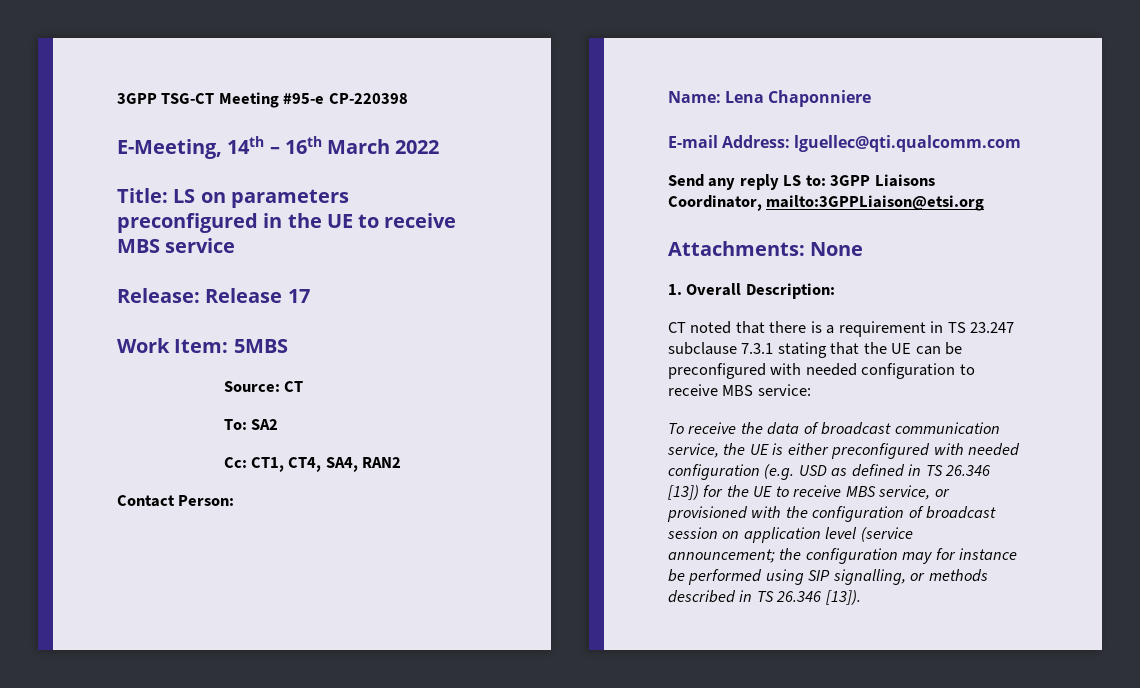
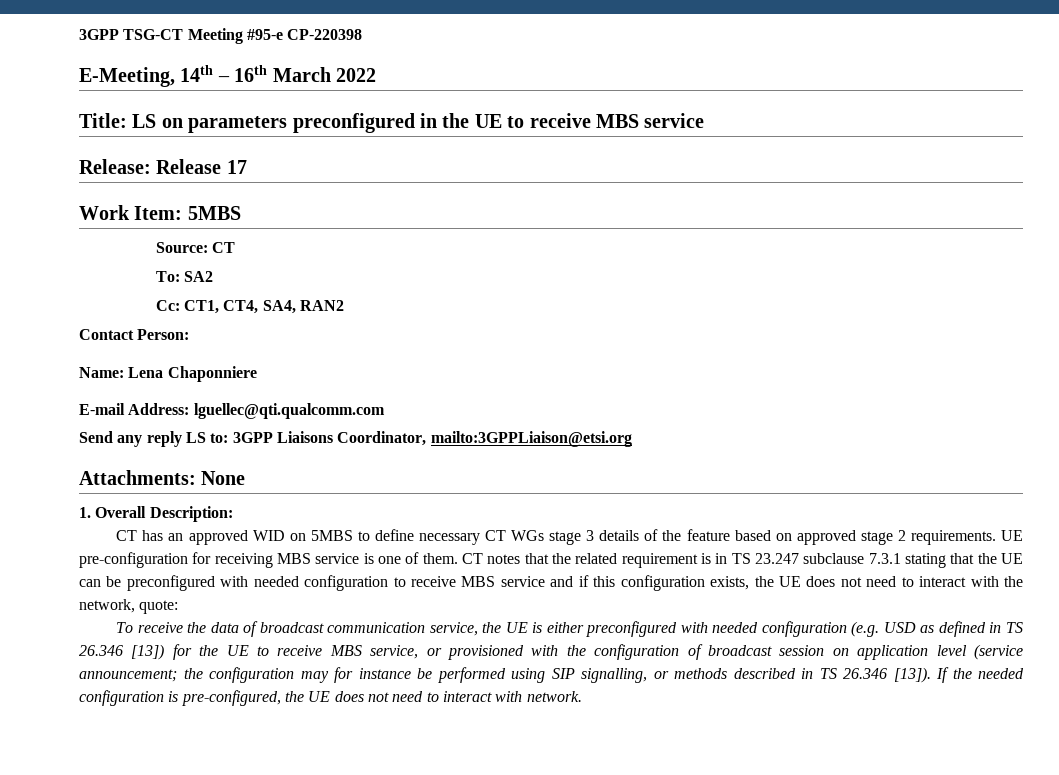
[690,321,926,337] noted that there is a requirement -> [142,529,1023,545] [79,552,711,568] has an approved WID on 5MBS to define necessary CT WGs stage 3 details of the feature based on approved stage 2 requirements. UE pre-configuration for receiving MBS service is one of them. CT notes that the related requirement is
[757,384,811,396] service: -> [500,575,1023,591] [79,599,179,614] service and if this configuration exists, the UE does not need to interact with the network, quote:
(861, 597) none -> [936,667,1024,683] [79,690,582,706] If the needed configuration is pre-configured, the UE does not need to interact with network.

